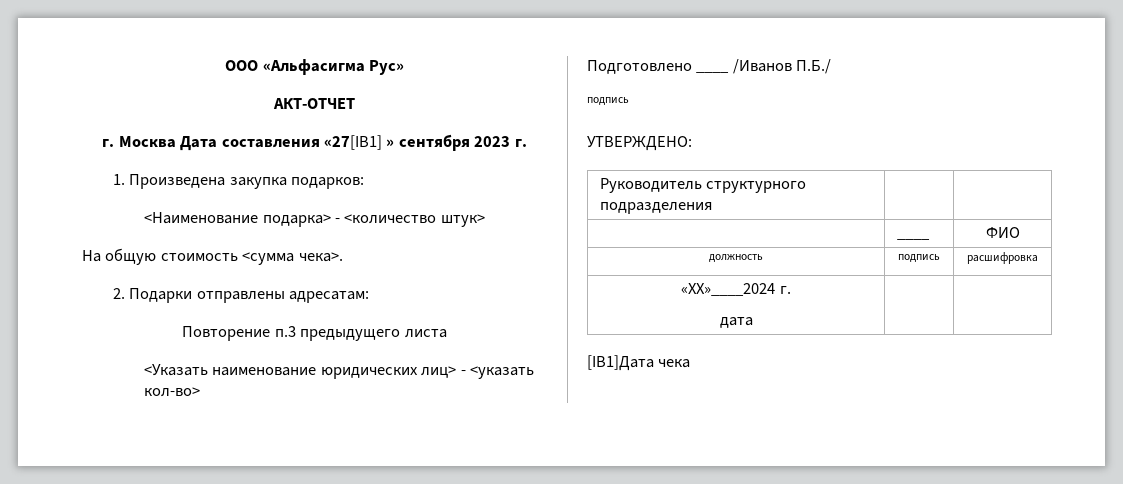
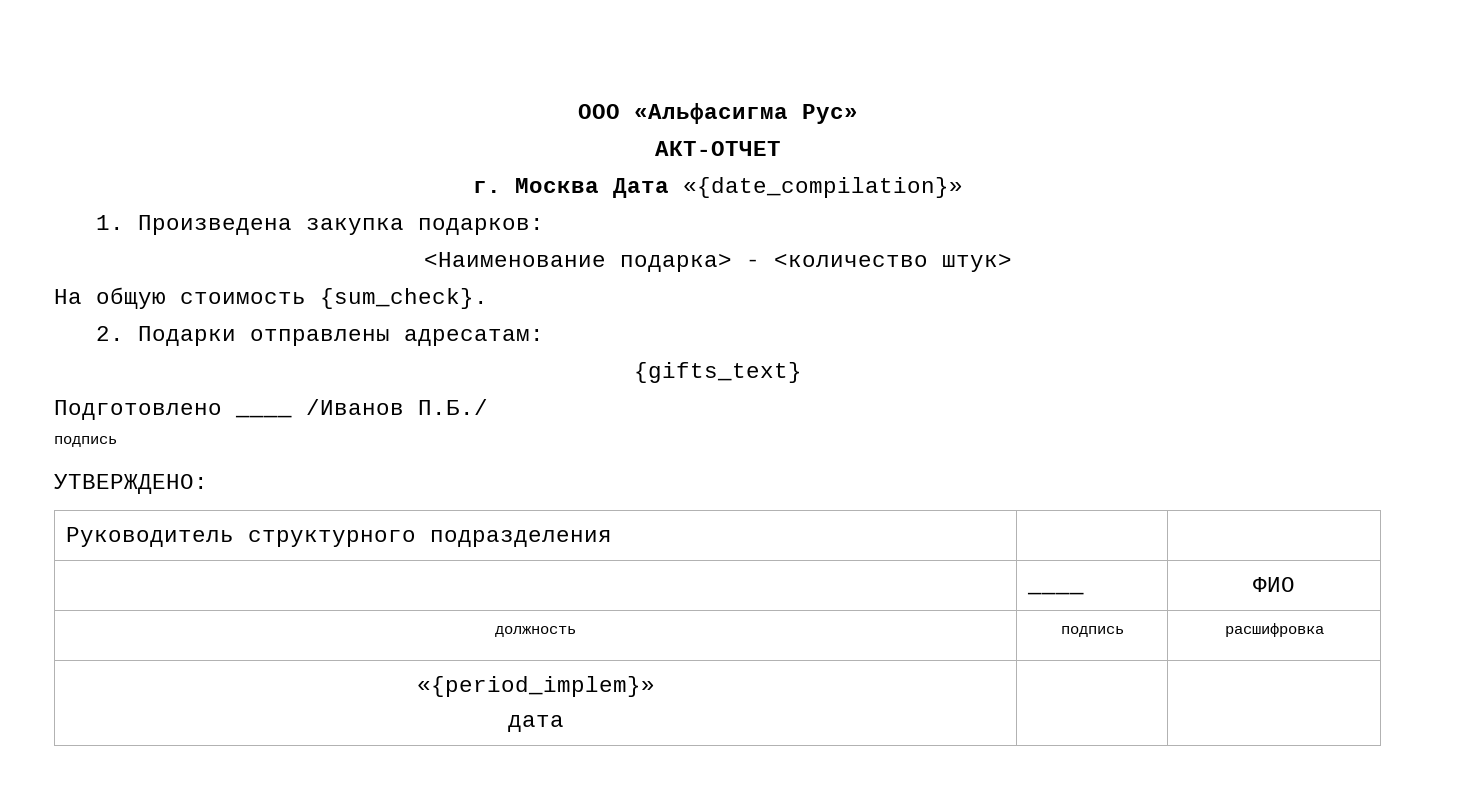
[221,134,527,151] составления «27[IB1] » сентября 2023 г. -> [682,177,963,198] «{date_compilation}»
[242,252,343,265] <сумма чека>. -> [320,288,488,309] {sum_check}.
[182,326,447,341] [143,364,535,379] [143,387,200,397] Повторение п.3 предыдущего листа // <Указать наименование юридических лиц> - <указать кол-во> -> [633,362,802,383] {gifts_text}
[681,283,791,296] «ХХ»____2024 г. -> [416,676,655,697] «{period_implem}»
[587,355,691,371] // [IB1]Дата чека -> (564, 723) none

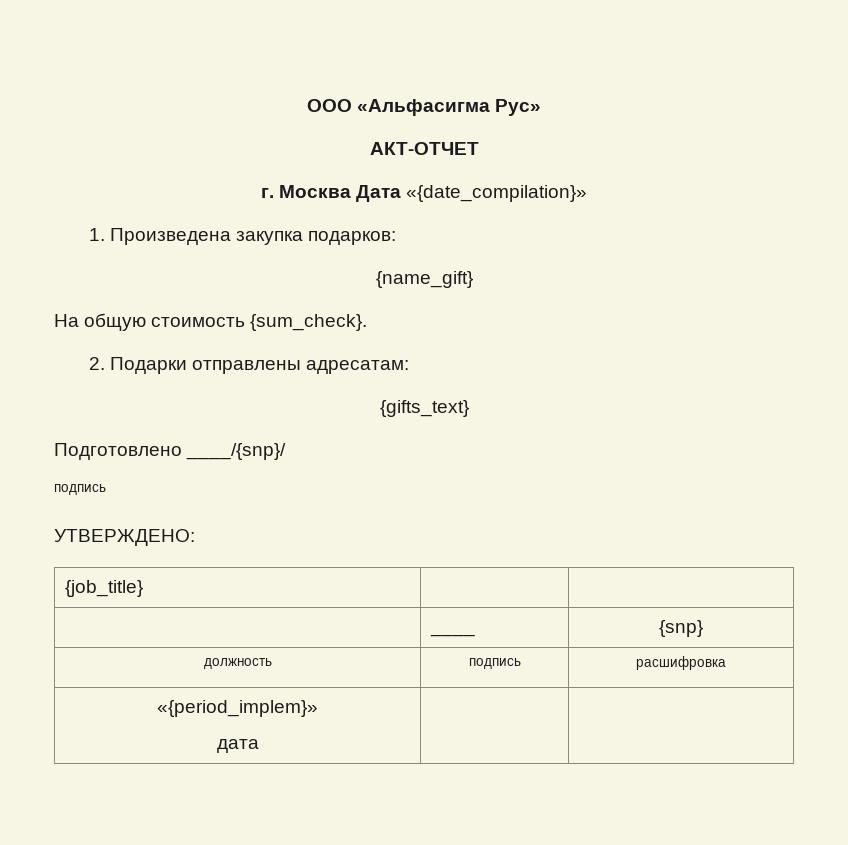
[423,252,1012,272] <Наименование подарка> - <количество штук> -> [375,271,473,288] {name_gift}
[235,415,292,418] [306,399,488,415] ____ /Иванов П.Б./ -> [186,443,287,460] ____/{snp}/
[65,527,612,547] Руководитель структурного подразделения -> [64,580,143,597] {job_title}
[1253,577,1295,592] ФИО -> [659,620,703,637] {snp}

